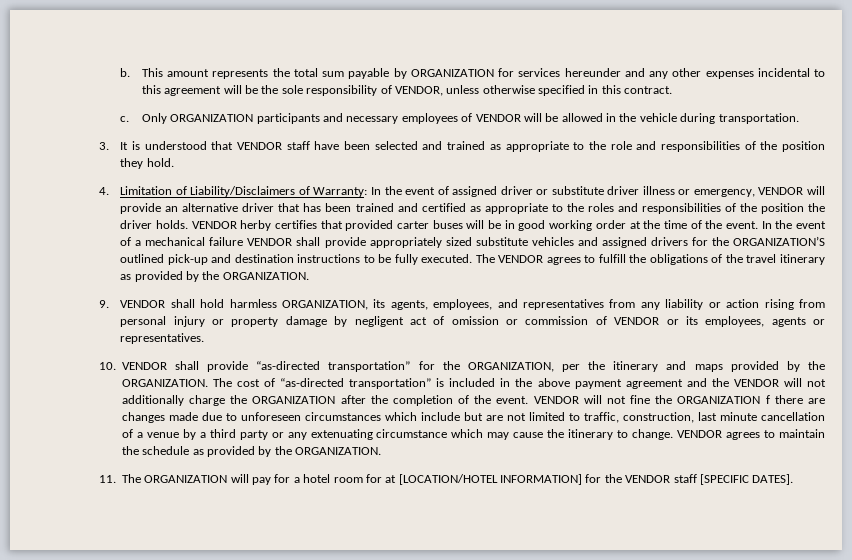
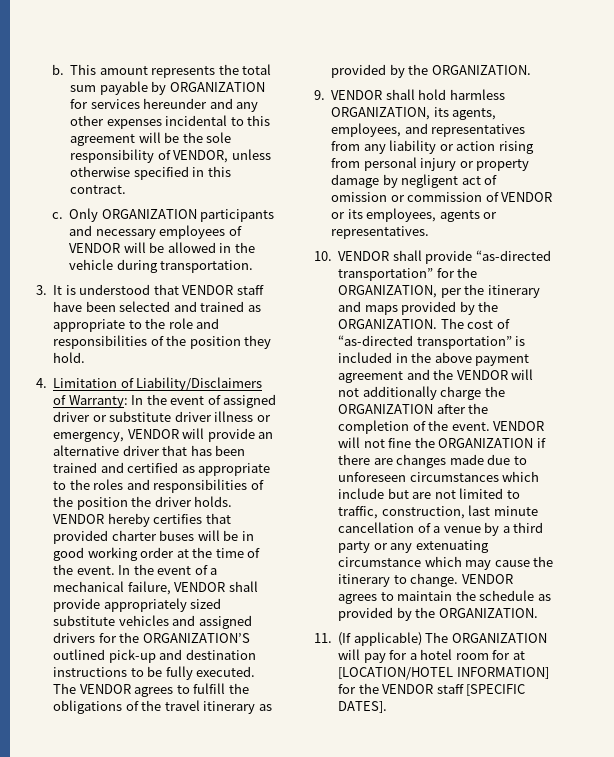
[240,220,272,231] herby -> [107,513,150,527] hereby
[397,221,430,229] carter -> [111,530,157,541] charter
[209,237,244,246] failure -> [127,581,171,595] failure,
[765,395,770,404] f -> [536,438,546,448] if
(116, 479) none -> [338,632,422,646] (If applicable)

